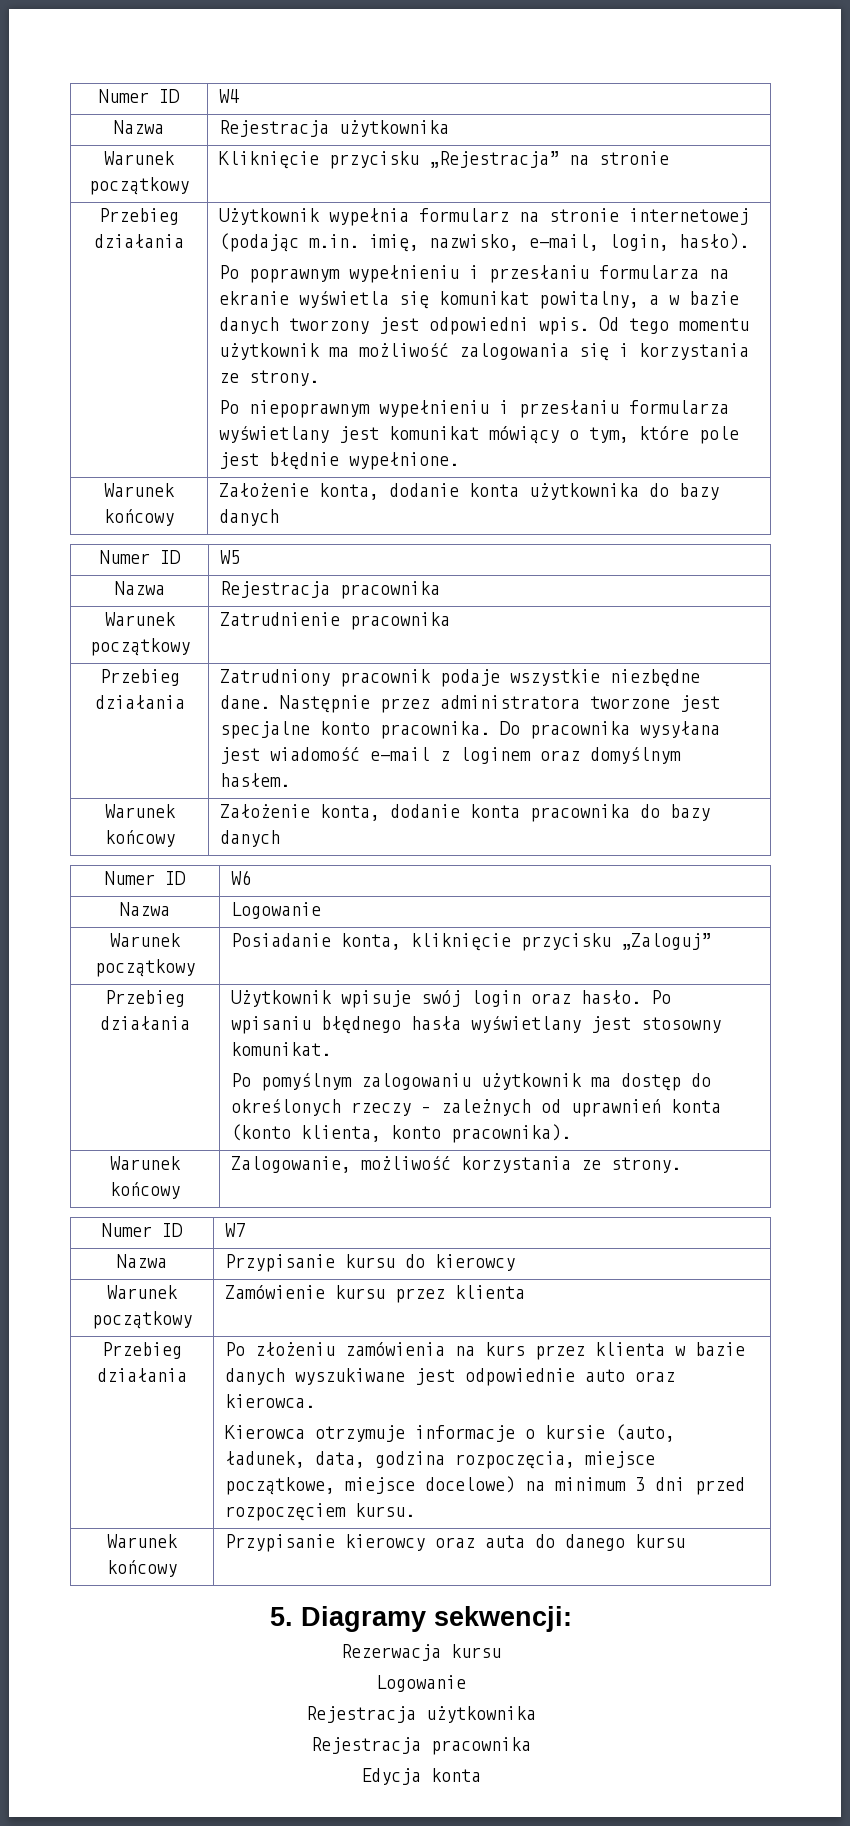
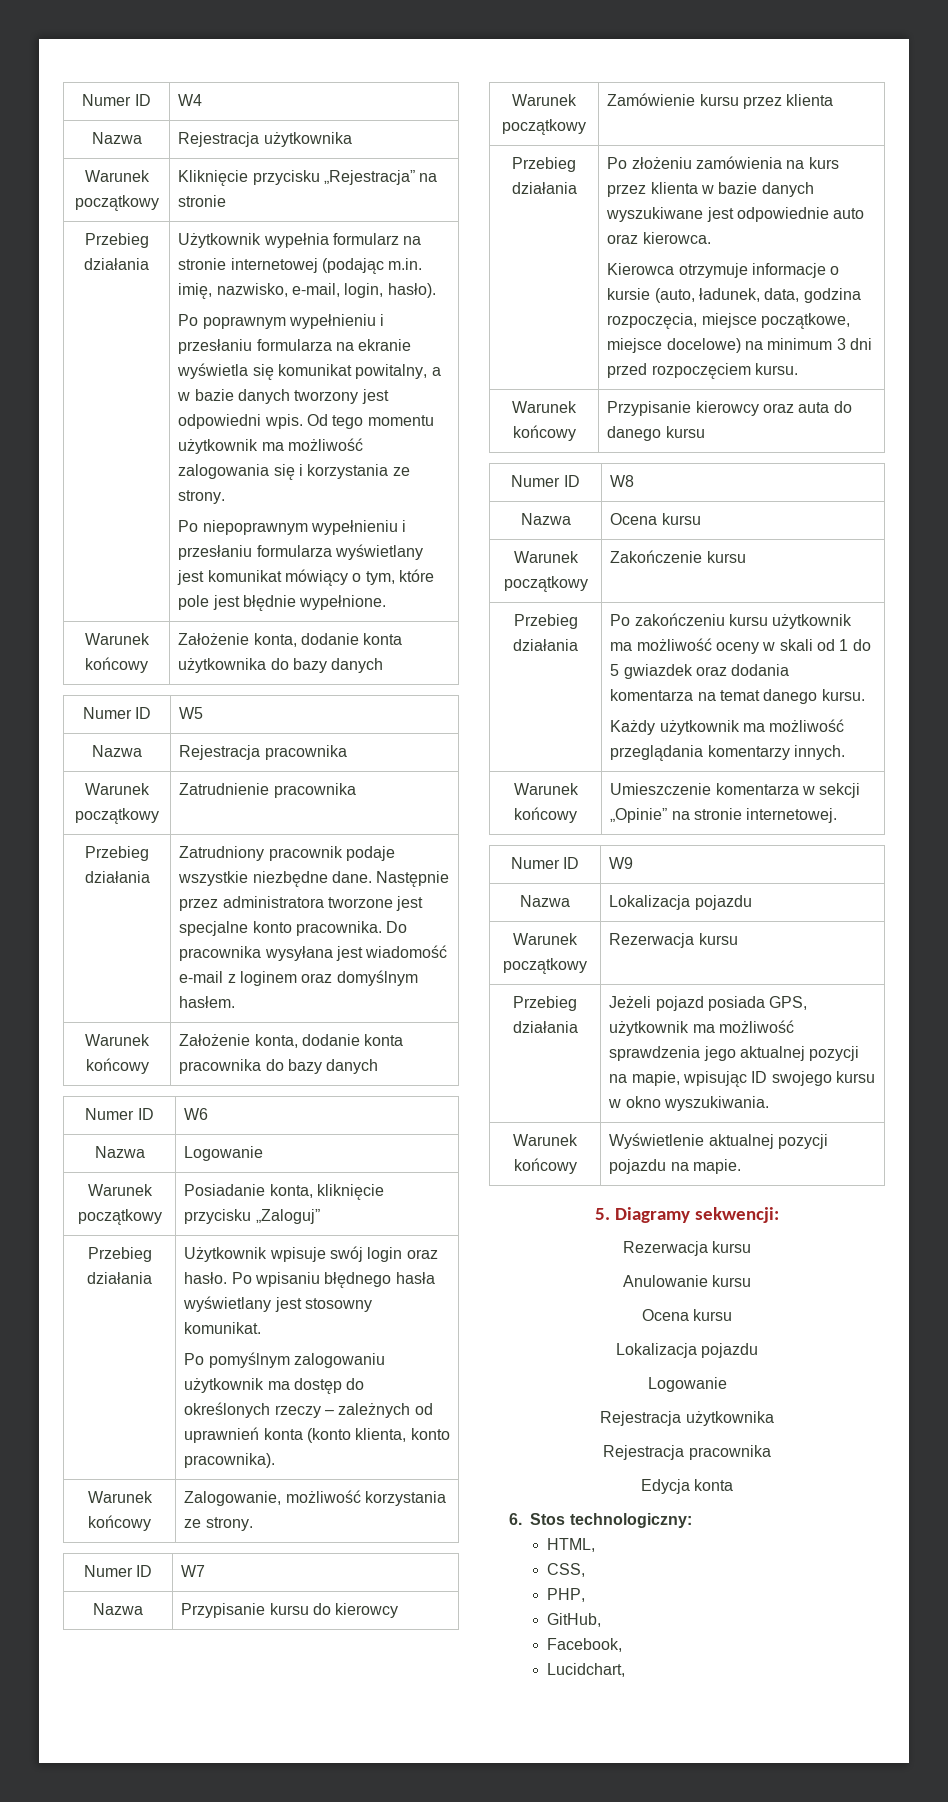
(685, 1541) none -> [511,475,580,487] [610,475,635,487] [520,513,571,525] [610,513,701,525] [513,551,579,563] [503,576,588,592] [610,550,746,563] [513,614,578,629] [513,639,578,651] [610,613,853,629] [610,638,871,654] [610,664,790,679] [610,689,865,704] [610,719,845,735] [610,745,845,761] [513,783,579,795] [514,807,577,823] [610,783,861,798] [610,808,838,823] [510,857,580,869] [609,857,634,869] [520,895,570,907] [609,895,752,910] [513,933,578,945] [503,958,587,974] [609,933,738,948] [513,996,577,1011] [512,1021,578,1033] [609,996,808,1011] [609,1020,794,1036] [609,1046,860,1061] [609,1071,875,1087] [608,1096,769,1111] [513,1134,578,1146] [513,1158,577,1174] [609,1133,828,1149] [609,1159,741,1174] // Numer ID | W8 // Nazwa | Ocena kursu // Warunek początkowy | Zakończenie kursu // Przebieg działania | Po zakończeniu kursu użytkownik ma możliwość oceny w skali od 1 do 5 gwiazdek oraz dodania komentarza na temat danego kursu. // Każdy użytkownik ma możliwość przeglądania komentarzy innych. // Warunek końcowy | Umieszczenie komentarza w sekcji „Opinie” na stronie internetowej. // Numer ID | W9 // Nazwa | Lokalizacja pojazdu // Warunek początkowy | Rezerwacja kursu // Przebieg działania | Jeżeli pojazd posiada GPS, użytkownik ma możliwość sprawdzenia jego aktualnej pozycji na mapie, wpisując ID swojego kursu w okno wyszukiwania. // Warunek końcowy | Wyświetlenie aktualnej pozycji pojazdu na mapie.
(501, 1651) none -> [622,1275,752,1287] [641,1309,733,1321] [615,1343,759,1358] // Anulowanie kursu // Ocena kursu // Lokalizacja pojazdu
(481, 1775) none -> [509,1513,692,1528] [547,1538,596,1552] [547,1563,586,1577] [547,1588,586,1602] [547,1613,602,1627] [547,1638,623,1652] [547,1663,626,1677] // 6. Stos technologiczny: // HTML, // CSS, // PHP, // GitHub, // Facebook, // Lucidchart,

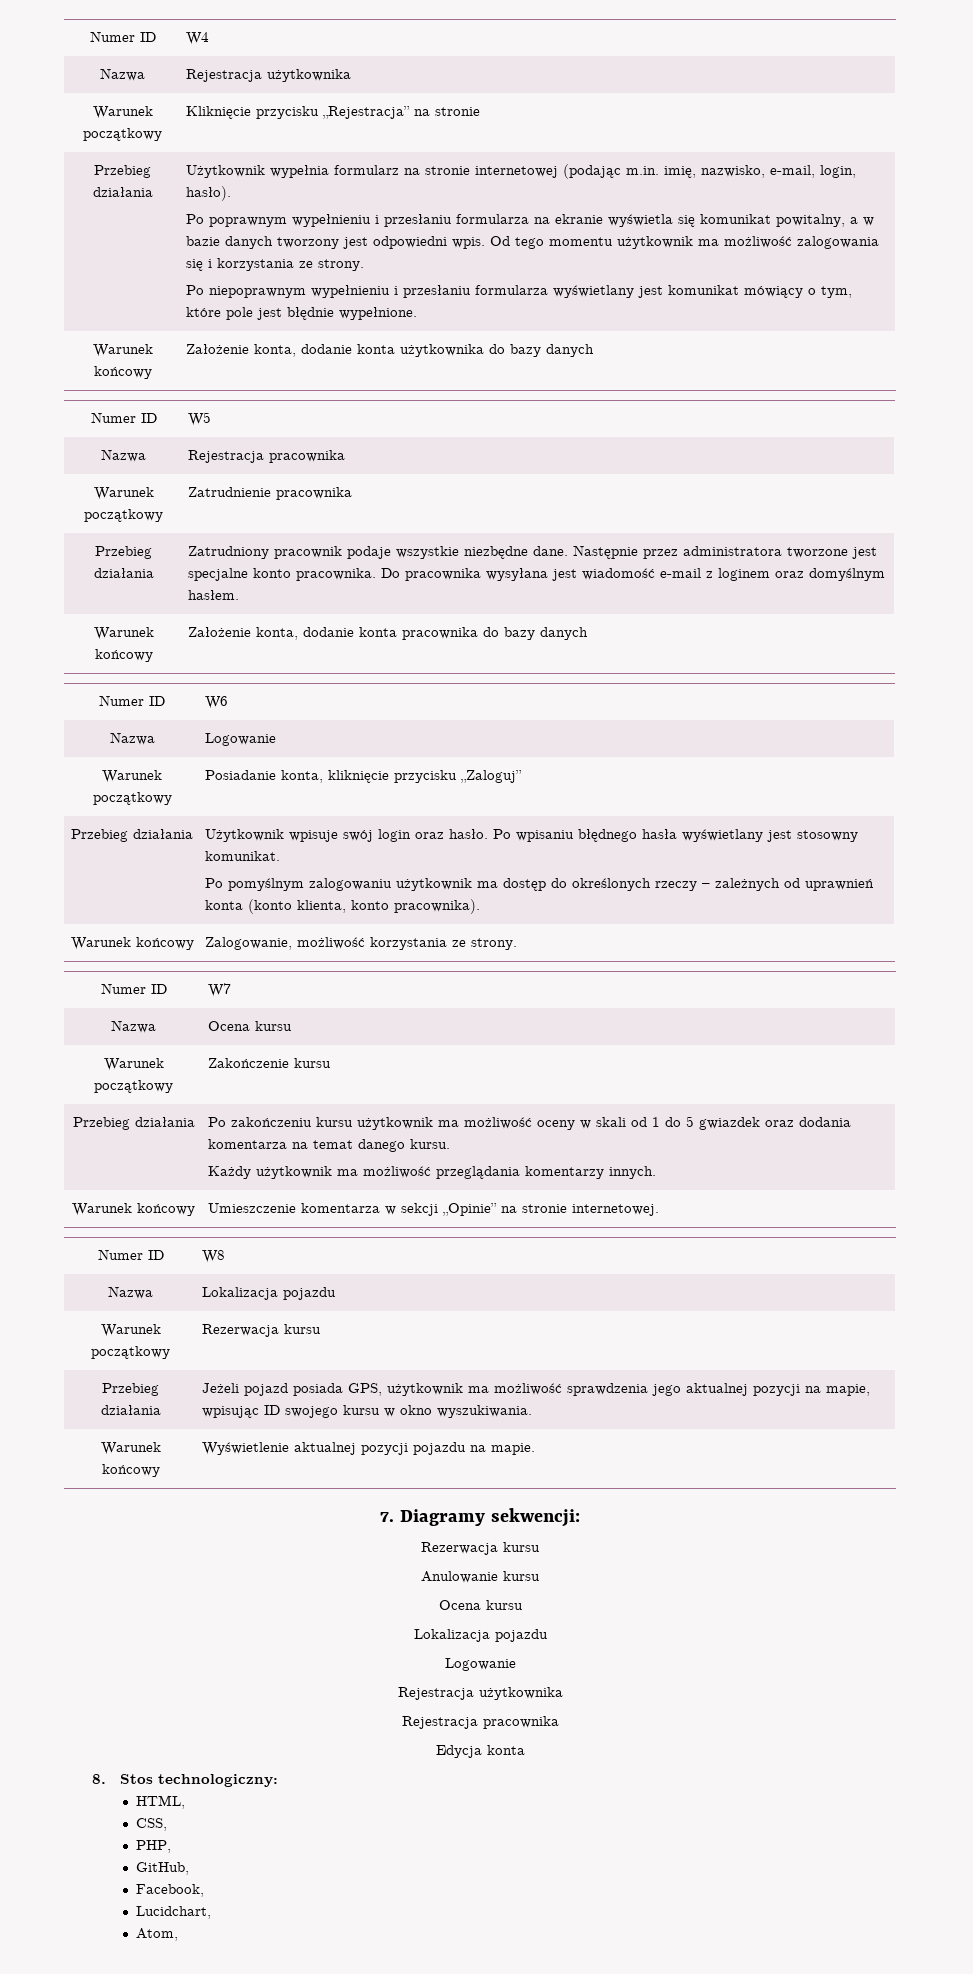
[93,1603,143,1615] [181,1603,399,1618] [512,94,577,106] [502,119,586,135] [607,93,834,109] [512,157,576,172] [511,182,577,194] [607,156,839,169] [607,182,814,197] [606,207,865,222] [607,232,711,244] [607,263,840,278] [607,288,861,303] [607,313,850,329] [607,338,872,353] [607,363,798,379] [512,401,577,413] [512,425,576,441] [607,401,852,416] [607,426,705,441] [511,475,580,487] [610,475,635,487] // Nazwa | Przypisanie kursu do kierowcy // Warunek początkowy | Zamówienie kursu przez klienta // Przebieg działania | Po złożeniu zamówienia na kurs przez klienta w bazie danych wyszukiwane jest odpowiednie auto oraz kierowca. // Kierowca otrzymuje informacje o kursie (auto, ładunek, data, godzina rozpoczęcia, miejsce początkowe, miejsce docelowe) na minimum 3 dni przed rozpoczęciem kursu. // Warunek końcowy | Przypisanie kierowcy oraz auta do danego kursu // Numer ID | W8 -> (231, 990) none
[609,857,634,869] W9 -> [201,1250,225,1263] W8
[595,1208,611,1220] 5. -> [380,1512,395,1522] 7.
[509,1513,523,1525] 6. -> [91,1774,106,1784] 8.
(626, 1670) none -> [135,1928,178,1941] // Atom,

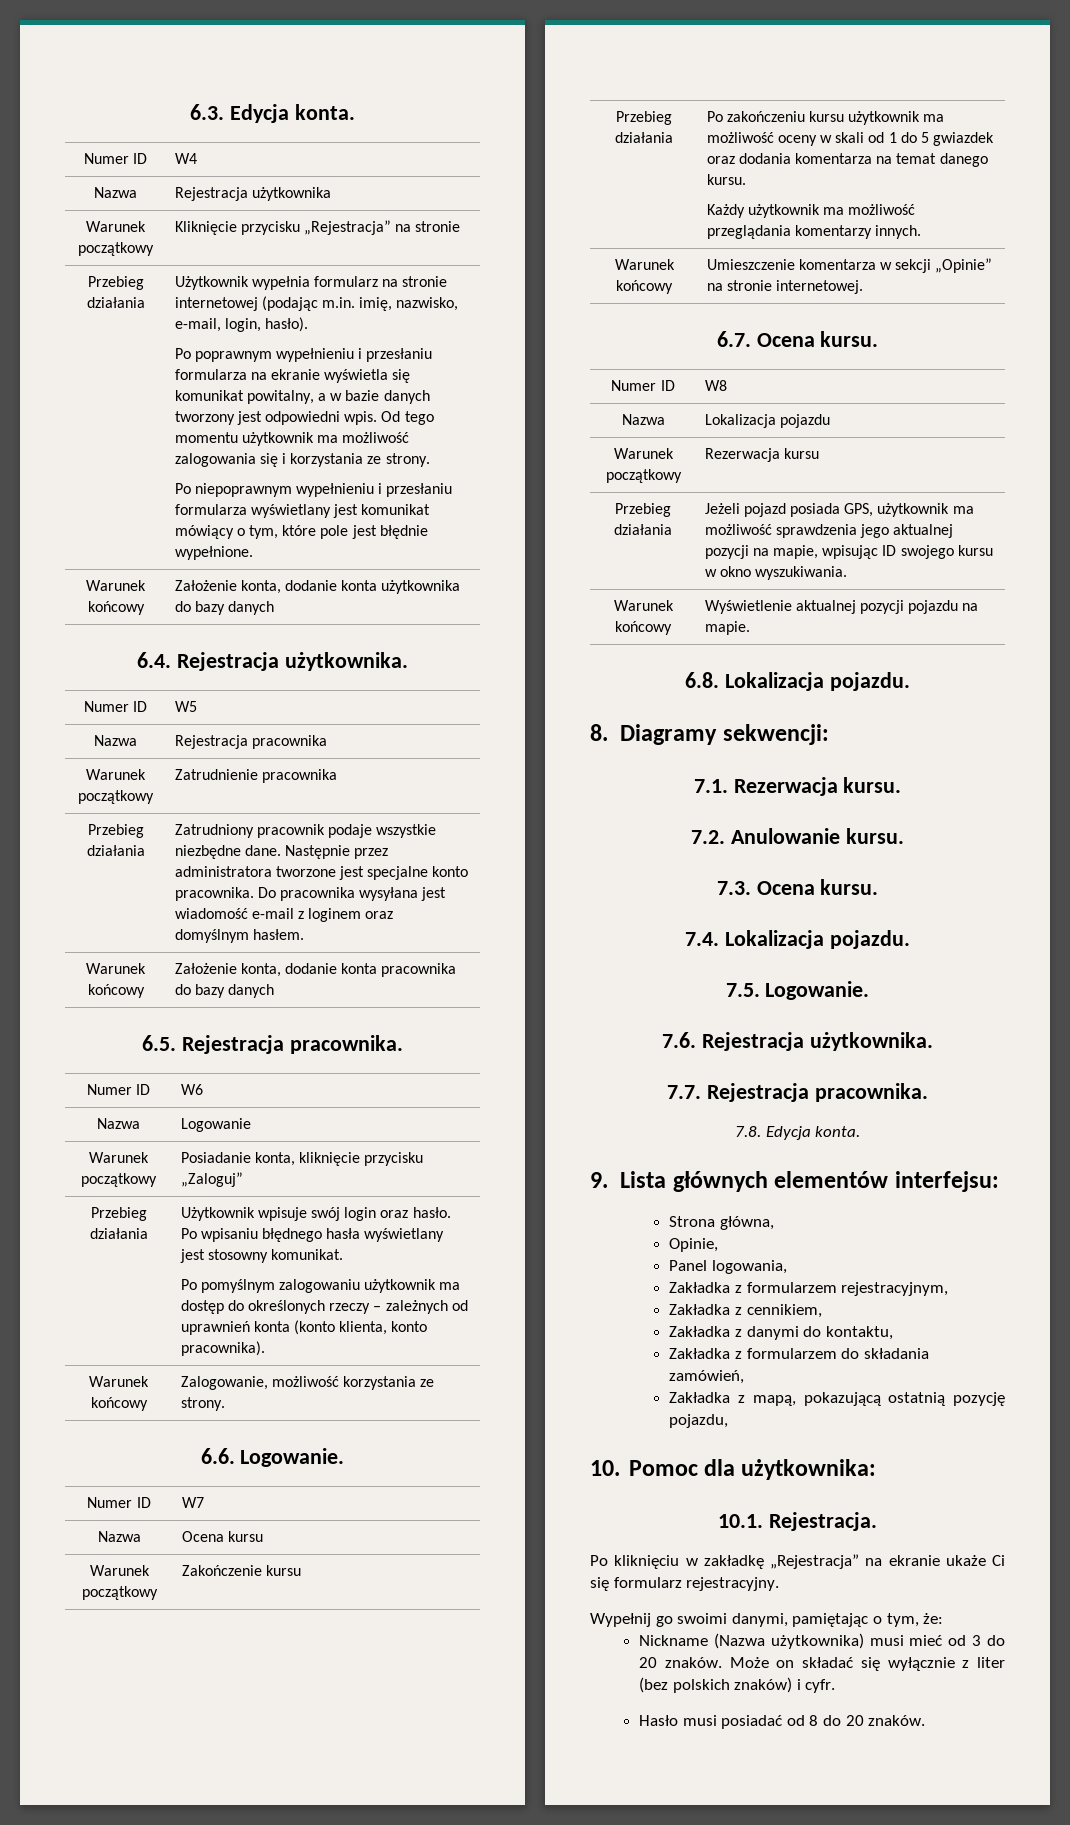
(89, 36) none -> [190,104,355,123] 6.3. Edycja konta. //
(594, 350) none -> [137,652,408,671] // 6.4. Rejestracja użytkownika.
(588, 633) none -> [142,1035,403,1054] // 6.5. Rejestracja pracownika.
(517, 944) none -> [200,1448,345,1467] // 6.6. Logowanie.
(659, 1210) none -> [716,331,879,347] // 6.7. Ocena kursu.
[380,1508,580,1527] [421,1542,540,1555] [421,1571,540,1583] [438,1600,523,1610] [413,1629,548,1642] [444,1658,516,1671] [397,1687,563,1700] [401,1716,559,1729] [435,1745,525,1758] [91,1774,278,1787] [135,1795,185,1809] [135,1818,167,1831] [135,1840,171,1853] [135,1862,189,1875] [135,1884,204,1897] [135,1906,211,1919] [135,1928,178,1941] 7. Diagramy sekwencji: // Rezerwacja kursu // Anulowanie kursu // Ocena kursu // Lokalizacja pojazdu // Logowanie // Rejestracja użytkownika // Rejestracja pracownika // Edycja konta // 8. Stos technologiczny: // HTML, // CSS, // PHP, // GitHub, // Facebook, // Lucidchart, // Atom, -> [685,672,910,691] [590,724,829,745] [693,777,902,796] [691,828,904,844] [716,879,879,895] [685,930,910,949] [725,981,870,1000] [662,1032,933,1051] [667,1083,928,1102] [734,1126,861,1140] [590,1171,999,1192] [669,1216,775,1230] [669,1238,719,1252] [669,1260,788,1274] [669,1282,949,1296] [669,1304,822,1318] [669,1326,893,1340] [669,1348,929,1359] [669,1370,745,1384] [669,1392,1005,1406] [669,1414,729,1428] [590,1459,877,1480] [718,1512,877,1531] [590,1554,1005,1569] [590,1577,780,1591] [590,1613,944,1627] [639,1633,1006,1649] [639,1657,1005,1671] [639,1677,836,1693] [639,1715,926,1729] 6.8. Lokalizacja pojazdu. // 8. Diagramy sekwencji: // 7.1. Rezerwacja kursu. // 7.2. Anulowanie kursu. // 7.3. Ocena kursu. // 7.4. Lokalizacja pojazdu. // 7.5. Logowanie. // 7.6. Rejestracja użytkownika. // 7.7. Rejestracja pracownika. // 7.8. Edycja konta. // 9. Lista głównych elementów interfejsu: // Strona główna, // Opinie, // Panel logowania, // Zakładka z formularzem rejestracyjnym, // Zakładka z cennikiem, // Zakładka z danymi do kontaktu, // Zakładka z formularzem do składania zamówień, // Zakładka z mapą, pokazującą ostatnią pozycję pojazdu, // 10. Pomoc dla użytkownika: // 10.1. Rejestracja. // Po kliknięciu w zakładkę „Rejestracja” na ekranie ukaże Ci się formularz rejestracyjny. // Wypełnij go swoimi danymi, pamiętając o tym, że: // Nickname (Nazwa użytkownika) musi mieć od 3 do 20 znaków. Może on składać się wyłącznie z liter (bez polskich znaków) i cyfr. // Hasło musi posiadać od 8 do 20 znaków.

